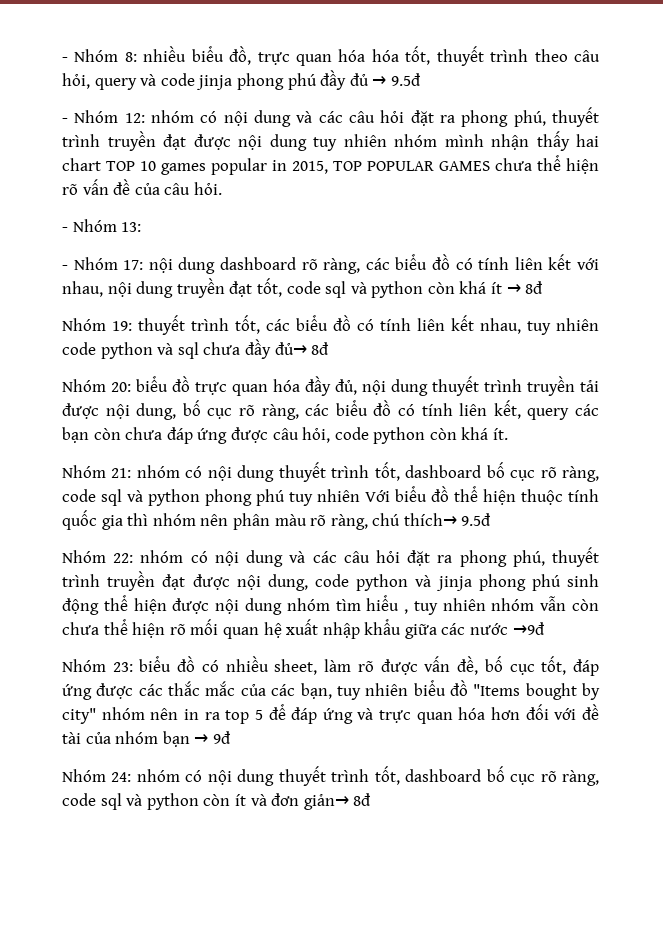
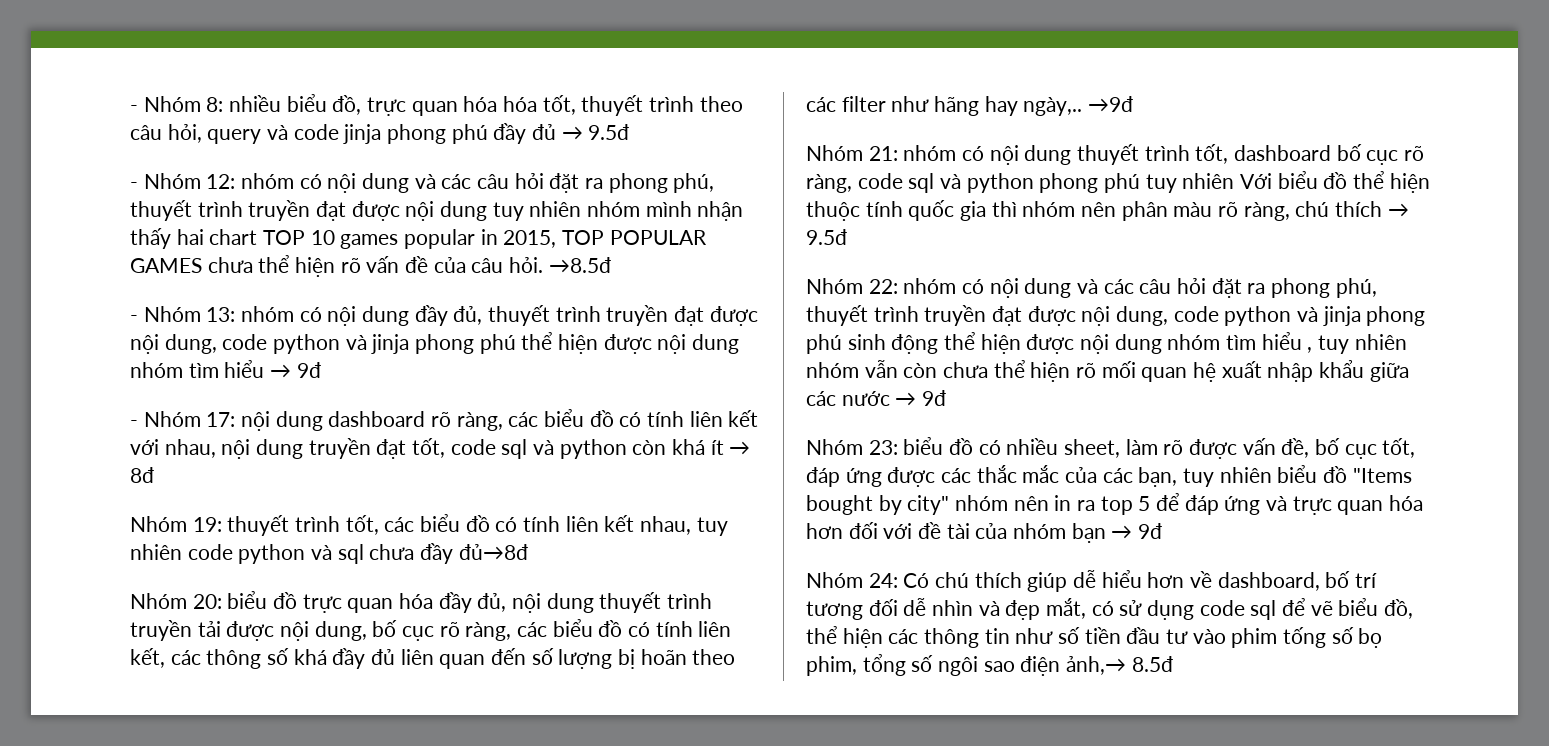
(222, 188) none -> [548,257,611,273] →8.5đ
(142, 227) none -> [241,305,758,326] [130,332,740,354] [130,360,321,378] nhóm có nội dung đầy đủ, thuyết trình truyền đạt được nội dung, code python và jinja phong phú thể hiện được nội dung nhóm tìm hiểu → 9đ
[274,342,330,355] đủ→ 8đ -> [458,544,528,560] đủ→8đ
[527,404,600,420] [62,427,509,444] query các bạn còn chưa đáp ứng được câu hỏi, code python còn khá ít. -> [170,648,736,669] [806,96,1134,116] các thông số khá đầy đủ liên quan đến số lượng bị hoãn theo các filter như hãng hay ngày,.. →9đ
[403,513,457,526] thích→ -> [1335,201,1409,217] thích →
[512,622,545,635] →9đ -> [895,390,947,406] → 9đ
[136,766,599,786] [62,793,372,810] nhóm có nội dung thuyết trình tốt, dashboard bố cục rõ ràng, code sql và python còn ít và đơn giản→ 8đ -> [903,570,1378,592] [806,598,1414,620] [806,626,1383,648] [806,654,1173,676] Có chú thích giúp dễ hiểu hơn về dashboard, bố trí tương đối dễ nhìn và đẹp mắt, có sử dụng code sql để vẽ biểu đồ, thể hiện các thông tin như số tiền đầu tư vào phim tống số bọ phim, tổng số ngôi sao điện ảnh,→ 8.5đ

